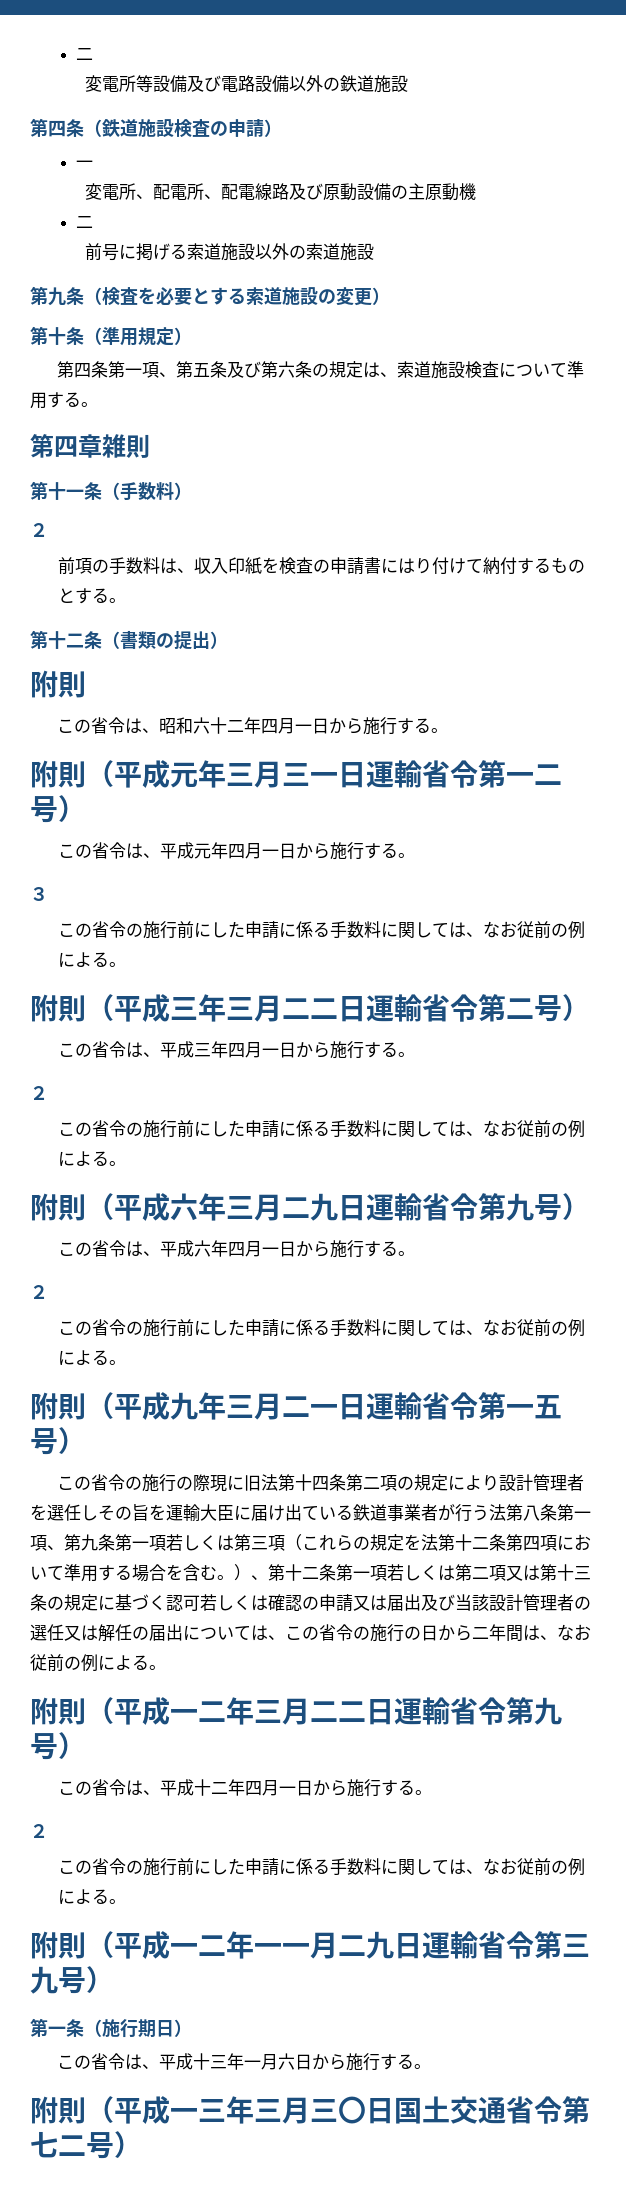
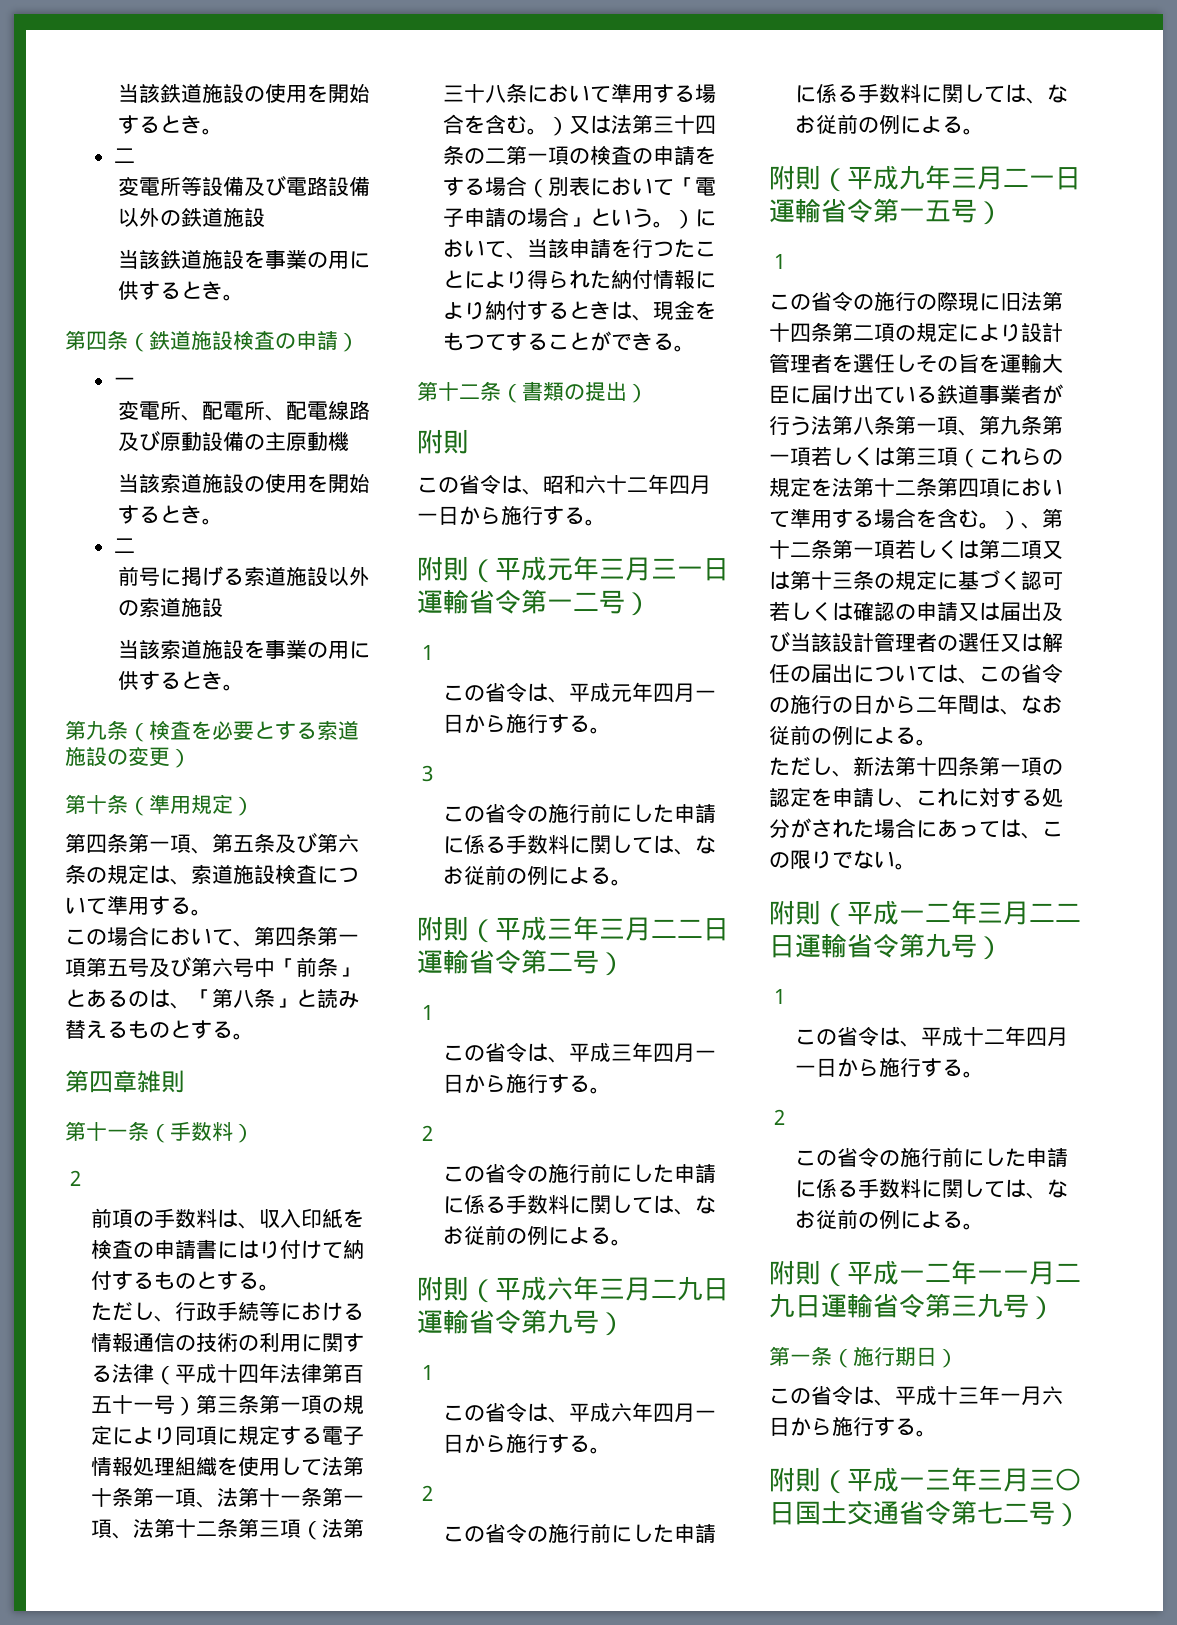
(76, 54) none -> [117,83,370,103] [117,115,223,135] 当該鉄道施設の使用を開始するとき。 //
(409, 83) none -> [117,249,370,269] [117,281,244,301] // 当該鉄道施設を事業の用に供するとき。
(477, 191) none -> [117,473,370,494] [117,505,223,525] // 当該索道施設の使用を開始するとき。
(375, 251) none -> [117,639,370,660] [117,671,244,691] // 当該索道施設を事業の用に供するとき。
(98, 404) none -> [65,926,359,947] [65,957,359,978] [65,988,359,1009] [65,1020,254,1040] // この場合において、第四条第一項第五号及び第六号中「前条」とあるのは、「第八条」と読み替えるものとする。
(126, 600) none -> [91,1301,365,1322] [91,1332,365,1352] [91,1363,365,1385] [91,1394,365,1416] [91,1425,365,1446] [91,1456,365,1476] [91,1487,365,1508] [91,1518,365,1540] [443,83,717,104] [443,114,717,136] [443,145,717,165] [443,176,717,198] [443,207,717,229] [443,238,717,259] [443,269,717,289] [443,300,717,321] [443,331,696,352] // ただし、行政手続等における情報通信の技術の利用に関する法律（平成十四年法律第百五十一号）第三条第一項の規定により同項に規定する電子情報処理組織を使用して法第十条第一項、法第十一条第一項、法第十二条第三項（法第三十八条において準用する場合を含む。）又は法第三十四条の二第一項の検査の申請をする場合（別表において「電子申請の場合」という。）において、当該申請を行つたことにより得られた納付情報により納付するときは、現金をもつてすることができる。
(86, 808) none -> [417,644,438,660] // １
(590, 1007) none -> [417,1004,438,1020] // １
(590, 1206) none -> [417,1364,438,1380] // １
(86, 1440) none -> [769,253,790,269] // １
(166, 1667) none -> [769,756,1063,777] [769,787,1063,808] [769,818,1063,839] [769,850,916,870] // ただし、新法第十四条第一項の認定を申請し、これに対する処分がされた場合にあっては、この限りでない。
(86, 1745) none -> [769,988,790,1004] // １

